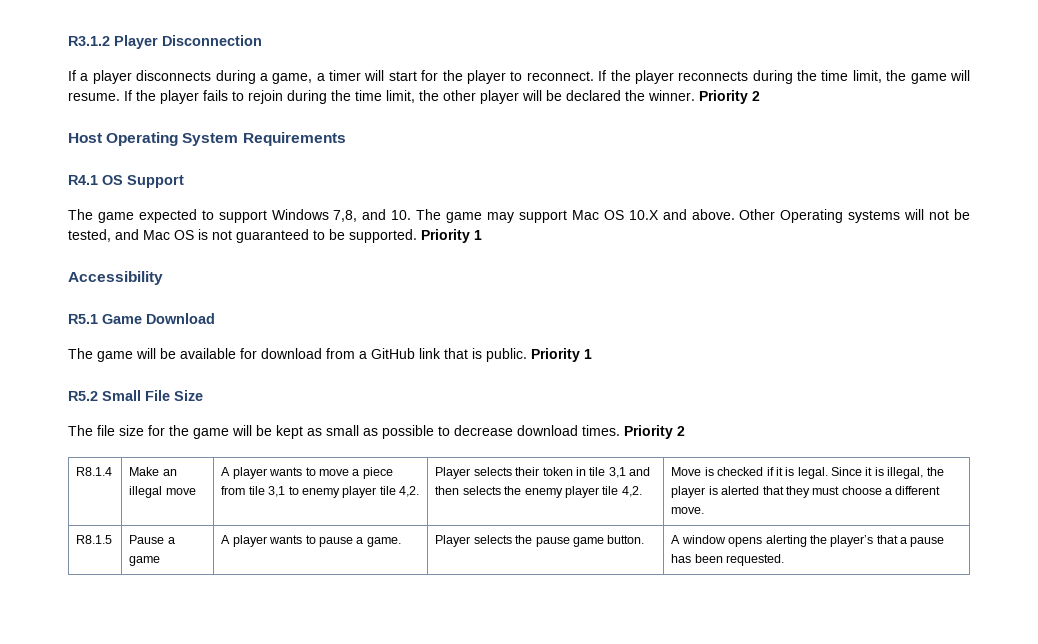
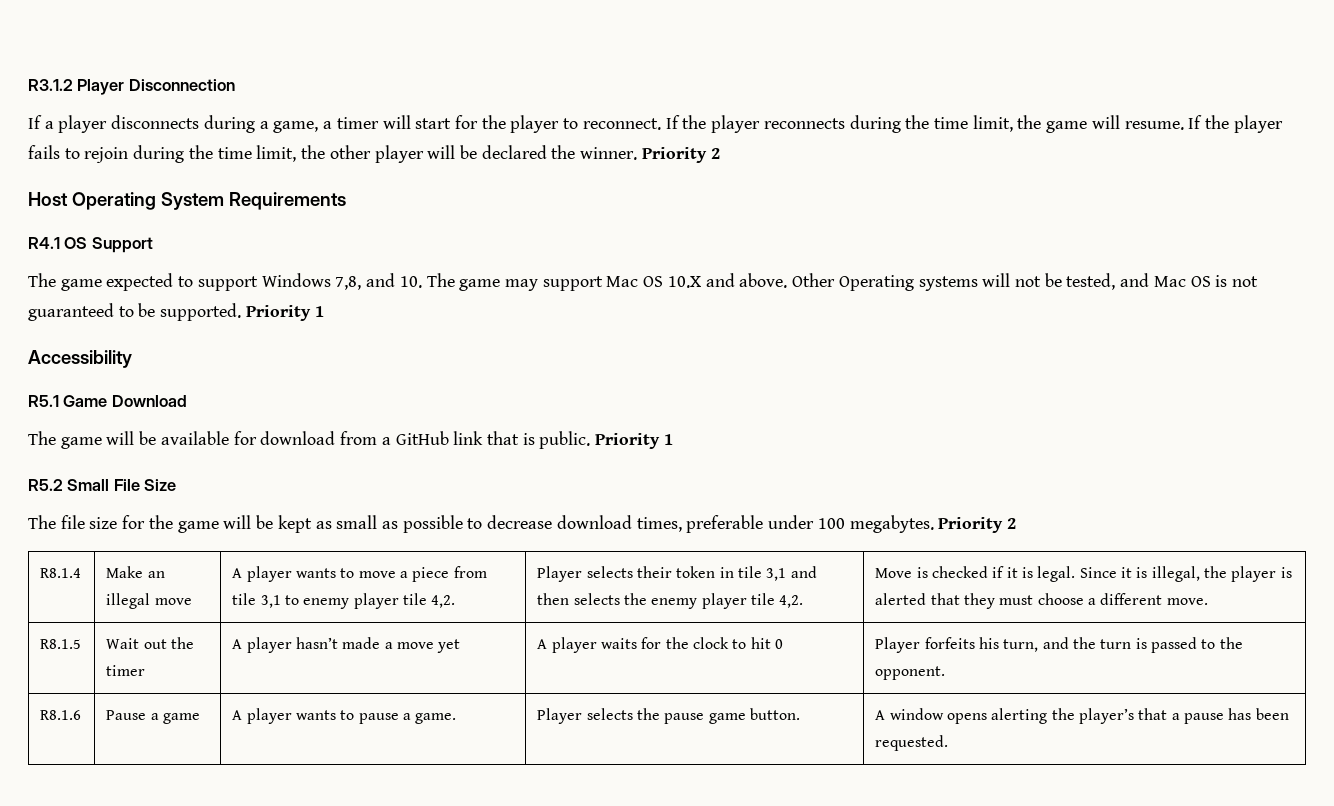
[582,425,620,436] times. -> [636,515,934,533] times, preferable under 100 megabytes.
(113, 539) none -> [106,637,195,649] [106,665,146,676] [232,637,461,653] [537,637,783,653] [875,637,1243,653] [875,666,946,680] [40,710,82,720] | Wait out the timer | A player hasn’t made a move yet | A player waits for the clock to hit 0 | Player forfeits his turn, and the turn is passed to the opponent. // R8.1.6

